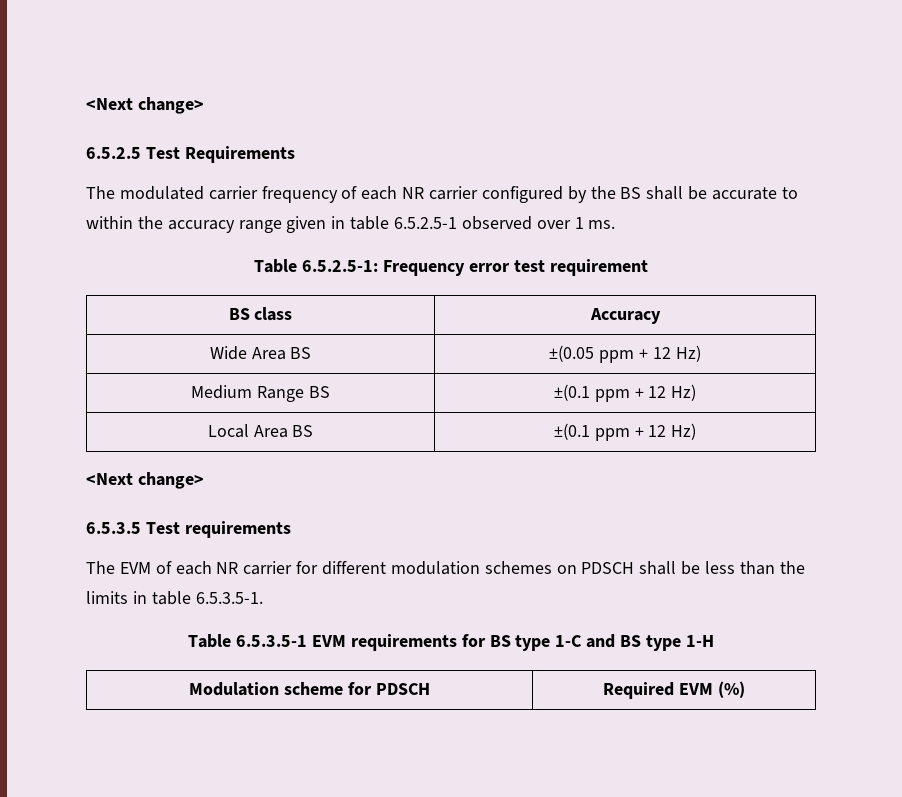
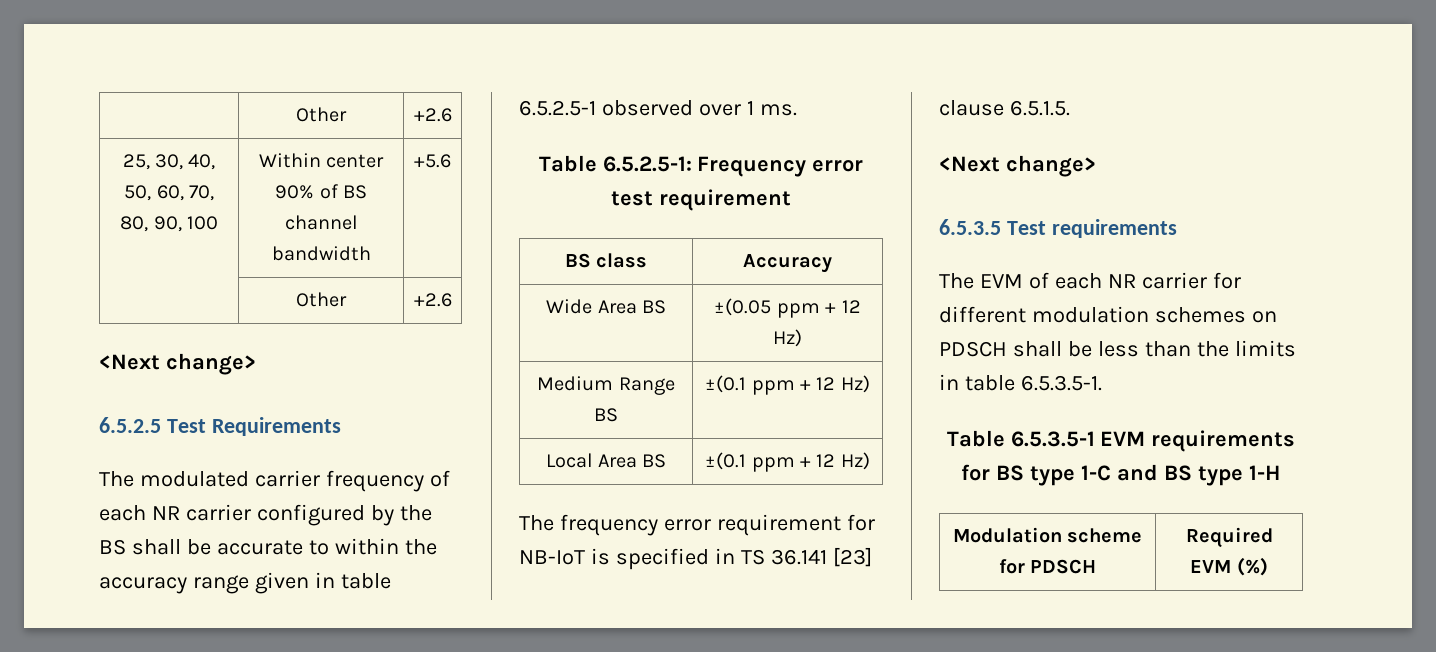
(86, 104) none -> [296,107,347,122] [413,108,452,122] [122,154,216,170] [124,185,214,201] [120,216,218,232] [258,153,385,168] [275,184,367,199] [284,215,358,230] [271,246,371,261] [414,154,451,168] [296,292,347,307] [413,293,452,307] | Other | +2.6 // 25, 30, 40, 50, 60, 70, 80, 90, 100 | Within center 90% of BS channel bandwidth | +5.6 // | Other | +2.6 //
(697, 431) none -> [519,514,875,536] [519,547,872,570] [939,100,1070,116] // The frequency error requirement for NB-IoT is specified in TS 36.141 [23] clause 6.5.1.5.

